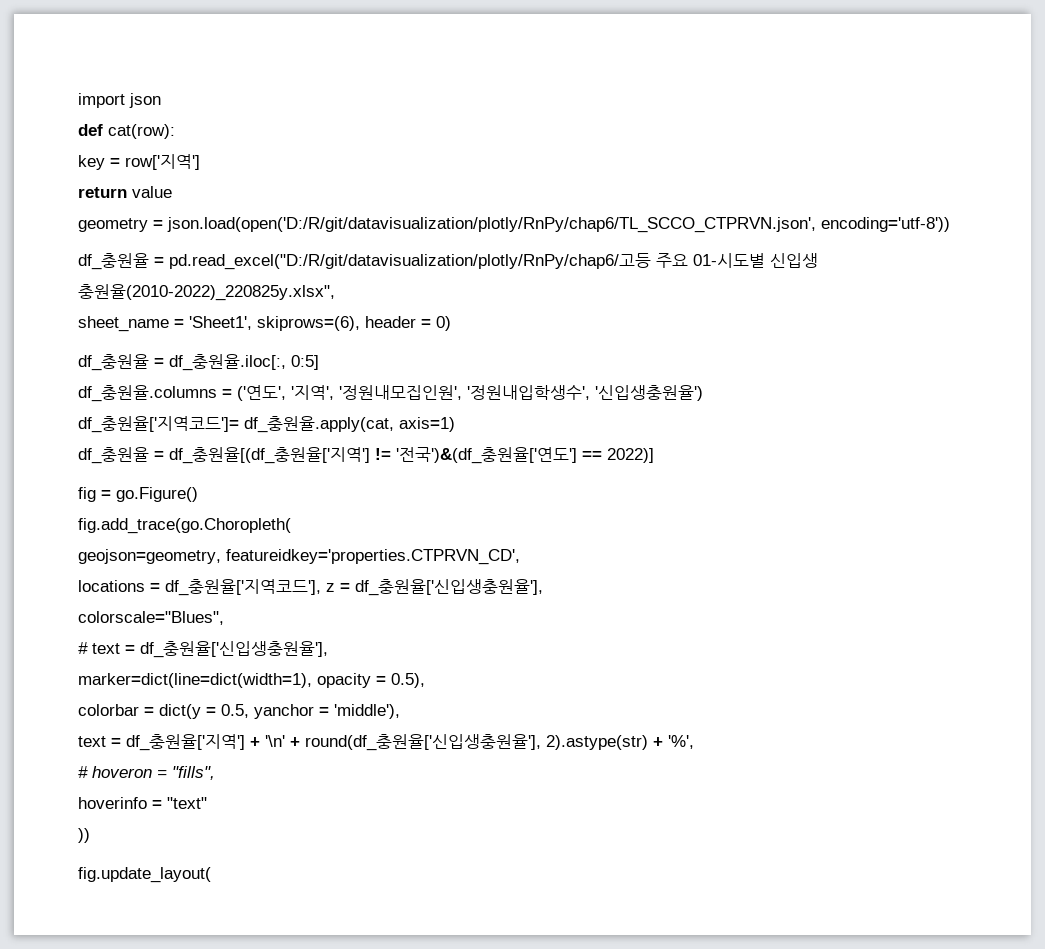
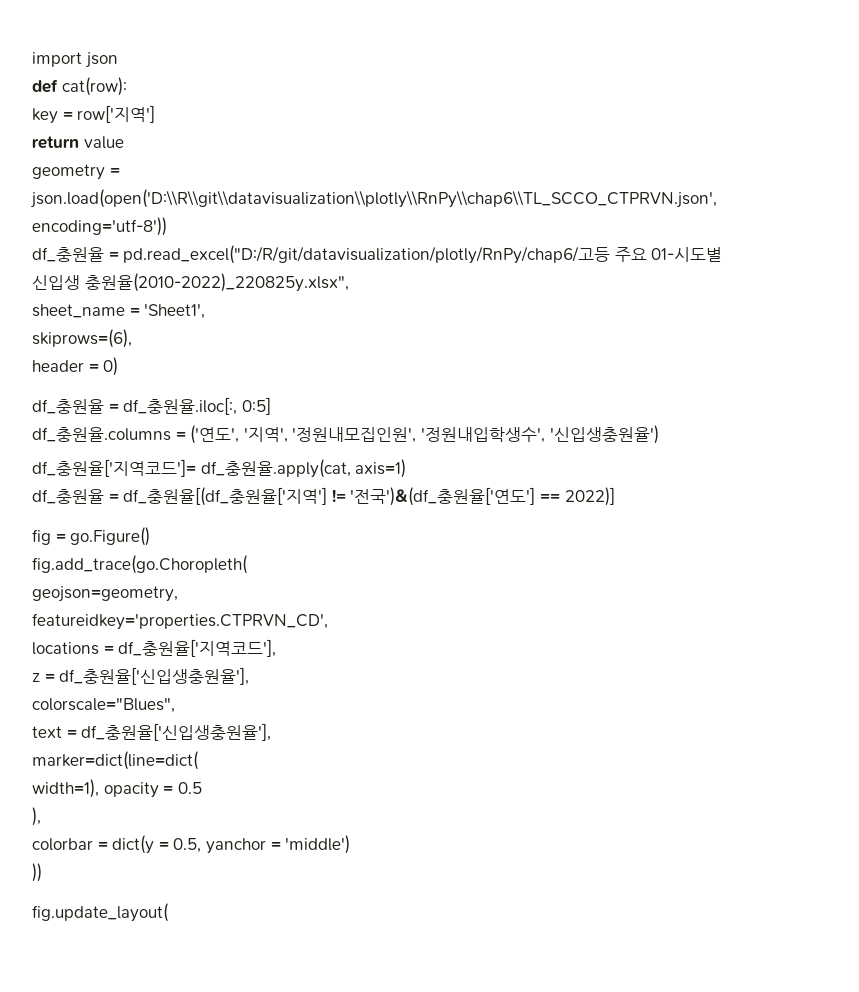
[167,217,816,233] json.load(open('D:/R/git/datavisualization/plotly/RnPy/chap6/TL_SCCO_CTPRVN.json', -> [30,189,717,208] json.load(open('D:\\R\\git\\datavisualization\\plotly\\RnPy\\chap6\\TL_SCCO_CTPRVN.json',
(252, 323) none -> (206, 311) //
(360, 323) none -> (132, 338) //
(221, 556) none -> (178, 594) //
(321, 587) none -> (277, 648) //
[78,642,88,654] # -> (175, 705) none
[78,673,425,688] marker=dict(line=dict(width=1), opacity = 0.5), -> [32,751,198,770] [32,779,202,798] [32,807,41,826] marker=dict(line=dict( // width=1), opacity = 0.5 // ),
[334,704,400,719] [78,734,694,751] [78,766,215,780] [78,797,207,809] 'middle'), // text = df_충원율['지역'] + '\n' + round(df_충원율['신입생충원율'], 2).astype(str) + '%', // # hoveron = "fills", // hoverinfo = "text" -> [285,835,351,854] 'middle')

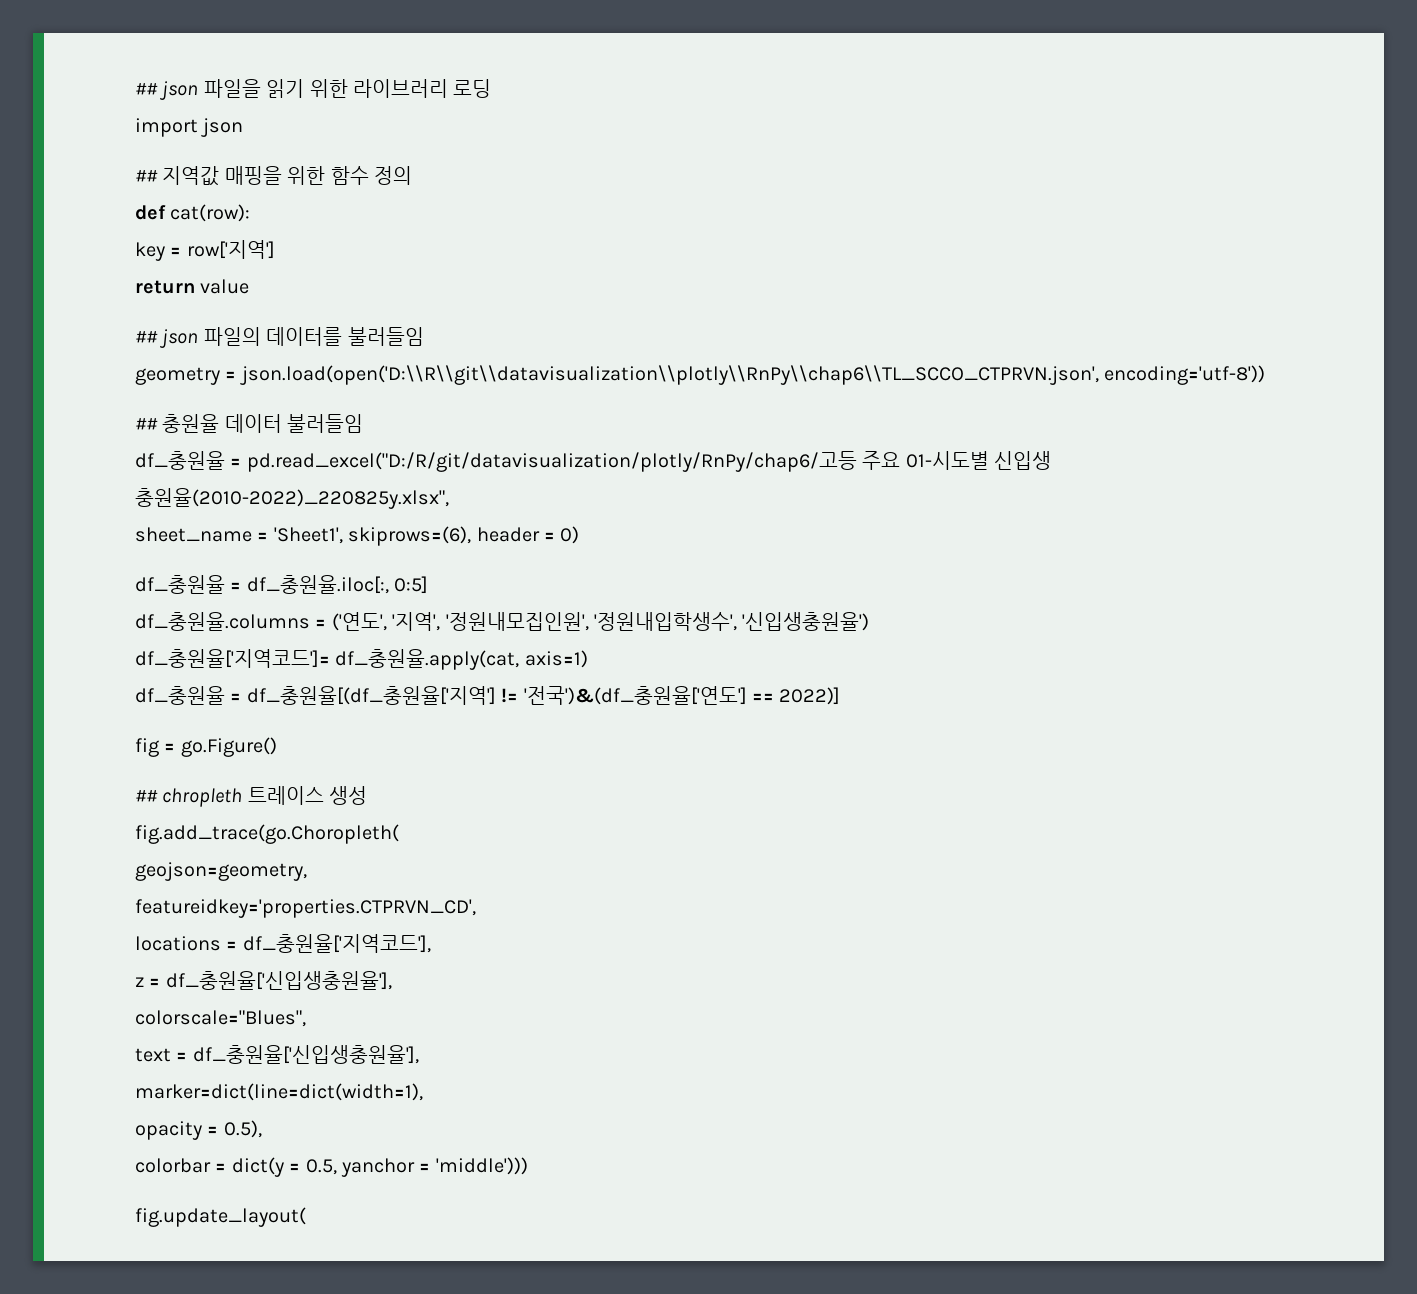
[32,52,118,68] import json -> [135,79,492,100] [135,118,244,137] [135,166,412,186] ## json 파일을 읽기 위한 라이브러리 로딩 // import json // ## 지역값 매핑을 위한 함수 정의
(124, 142) none -> [135,327,424,348] // ## json 파일의 데이터를 불러들임
(167, 226) none -> [135,414,364,433] // ## 충원율 데이터 불러들임
(206, 311) // -> (343, 535) none
(132, 338) // -> (472, 536) none
(151, 536) none -> [135,786,368,807] // ## chropleth 트레이스 생성
[32,751,198,770] [32,779,202,798] [32,807,41,826] marker=dict(line=dict( // width=1), opacity = 0.5 // ), -> [135,1083,423,1101] [135,1120,262,1140] marker=dict(line=dict(width=1), // opacity = 0.5),
[285,835,351,854] [32,863,42,882] 'middle') // )) -> [435,1157,528,1175] 'middle')))

